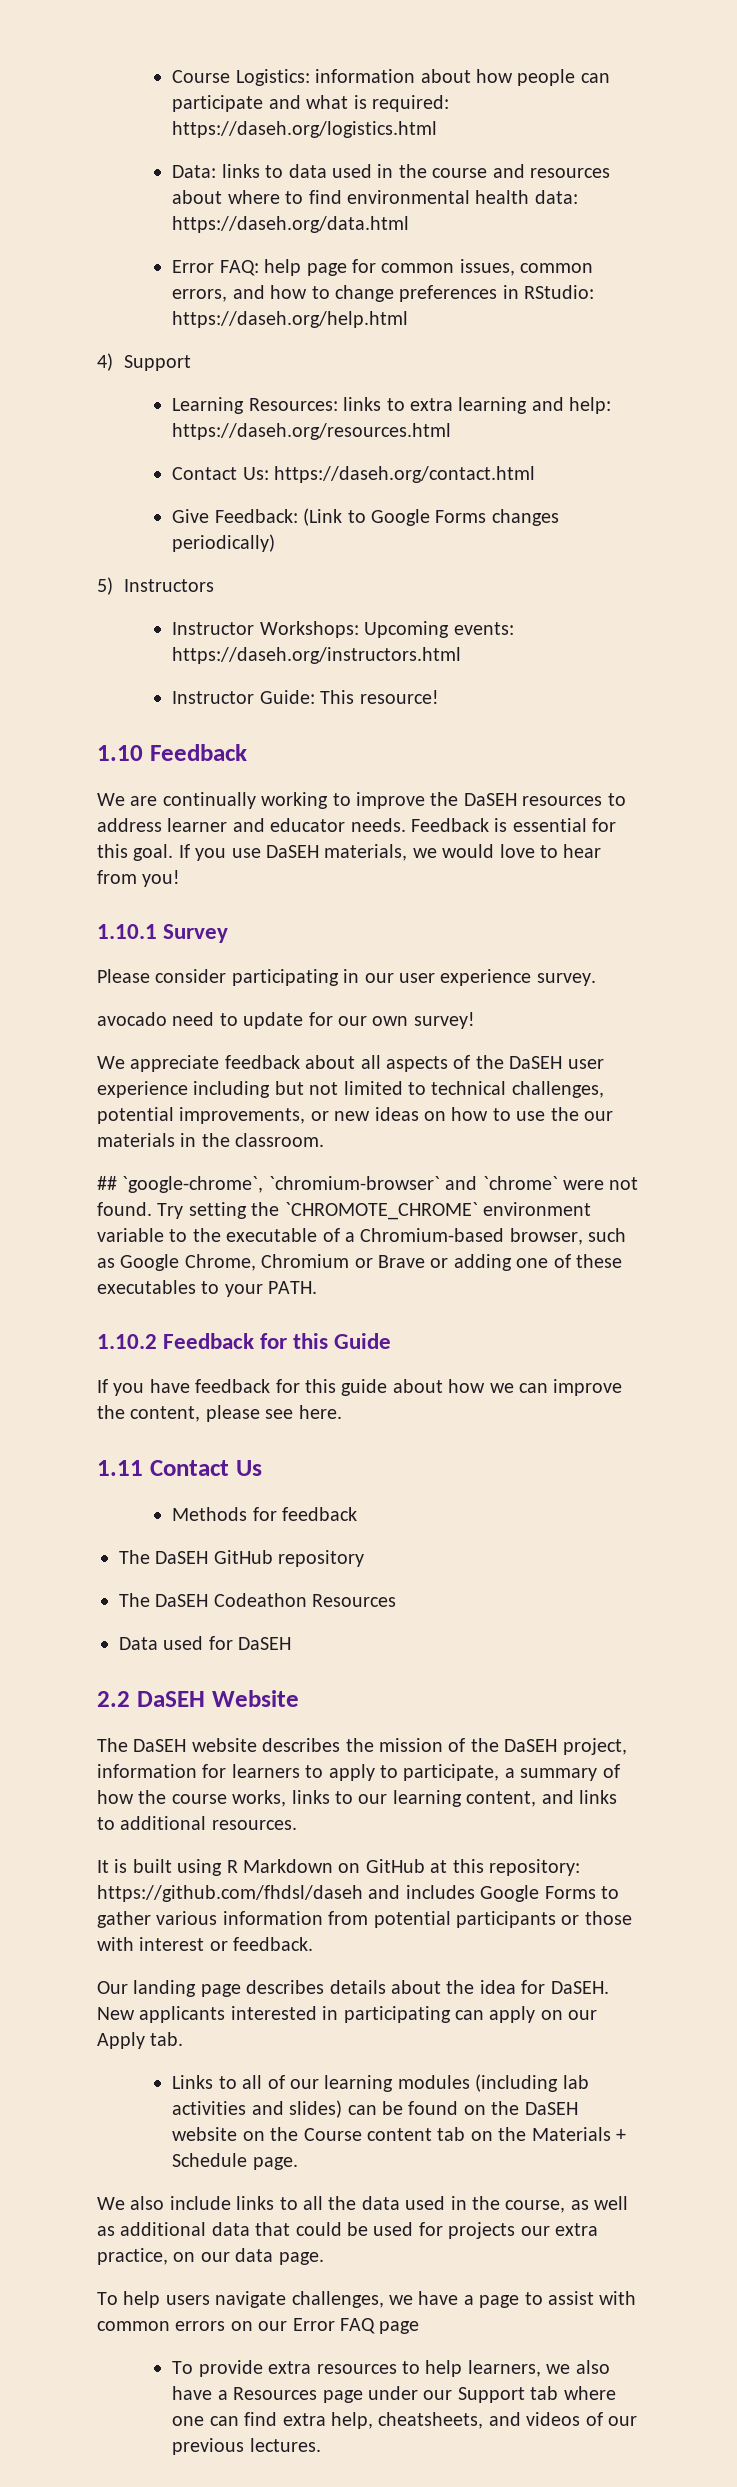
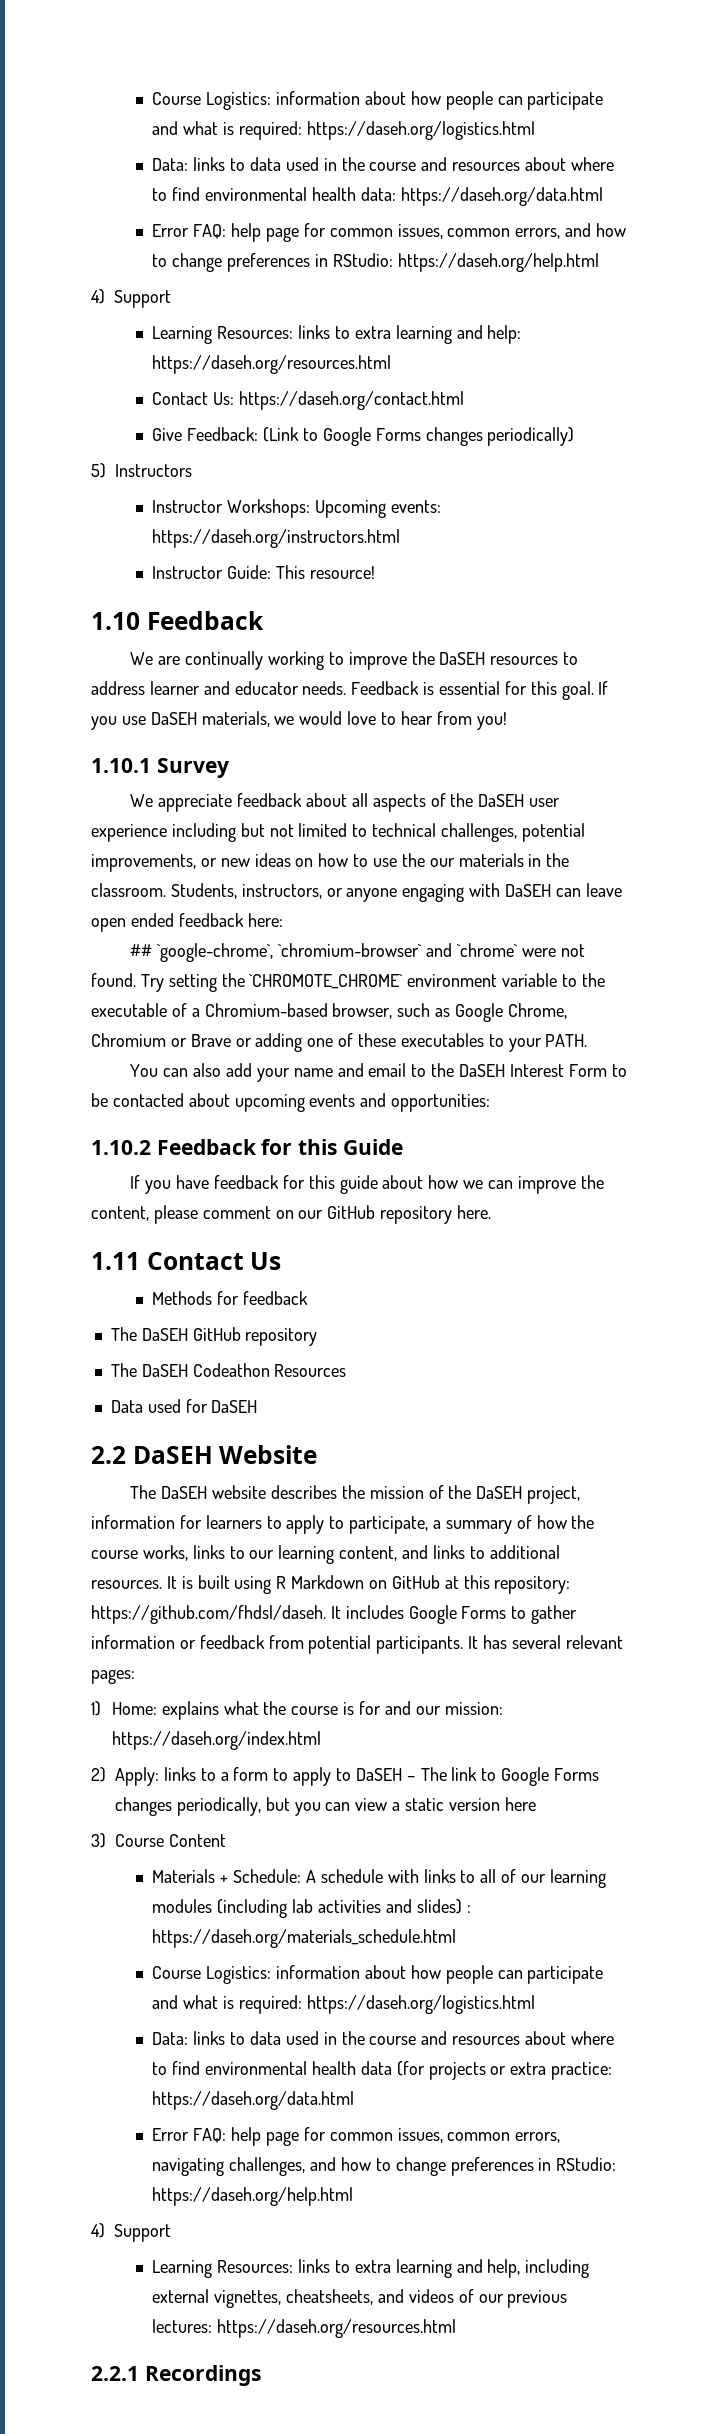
[97,969,596,986] [97,1012,475,1029] // Please consider participating in our user experience survey. // avocado need to update for our own survey! -> (229, 768) none
(325, 1140) none -> [170,883,622,902] [91,913,283,932] Students, instructors, or anyone engaging with DaSEH can leave open ended feedback here:
(318, 1287) none -> [130,1063,627,1082] [91,1093,491,1112] // You can also add your name and email to the DaSEH Interest Form to be contacted about upcoming events and opportunities:
[265,1409,294,1419] see -> [202,1205,453,1224] comment on our GitHub repository
(297, 1825) // -> (162, 1584) none
[97,1885,401,1902] https://github.com/fhdsl/daseh and -> [91,1605,341,1624] https://github.com/fhdsl/daseh. It
[156,1911,632,1928] [97,1937,314,1951] [97,1980,609,1997] [97,2006,598,2023] [97,2032,184,2049] [172,2075,214,2089] various information from potential participants or those with interest or feedback. // Our landing page describes details about the idea for DaSEH. New applicants interested in participating can apply on our Apply tab. // Links -> [91,1635,623,1654] [91,1669,135,1684] [91,1701,503,1720] [111,1731,321,1750] [91,1767,600,1786] [115,1797,536,1816] [91,1833,226,1848] [152,1869,456,1883] information or feedback from potential participants. It has several relevant pages: // 1) Home: explains what the course is for and our mission: https://daseh.org/index.html // 2) Apply: links to a form to apply to DaSEH – The link to Google Forms changes periodically, but you can view a static version here // 3) Course Content // Materials + Schedule: A schedule with links
[347,2101,578,2115] [172,2127,627,2141] [172,2153,298,2170] [97,2196,629,2213] [97,2222,598,2239] [97,2248,324,2265] [97,2291,637,2308] [97,2318,420,2334] [172,2360,610,2377] [172,2386,616,2403] [172,2412,374,2429] can be found on the DaSEH website on the Course content tab on the Materials + Schedule page. // We also include links to all the data used in the course, as well as additional data that could be used for projects our extra practice, on our data page. // To help users navigate challenges, we have a page to assist with common errors on our Error FAQ page // To provide extra resources to help learners, we also have a Resources page under our Support tab where one can find extra help, -> [466,1905,471,1913] [152,1929,457,1948] [152,1965,604,1984] [152,1995,535,2014] [152,2031,614,2045] [152,2061,613,2080] [152,2091,355,2110] [152,2127,561,2146] [152,2157,617,2176] [152,2187,354,2206] [91,2223,171,2242] [152,2259,590,2278] [152,2289,282,2308] : https://daseh.org/materials_schedule.html // Course Logistics: information about how people can participate and what is required: https://daseh.org/logistics.html // Data: links to data used in the course and resources about where to find environmental health data (for projects or extra practice: https://daseh.org/data.html // Error FAQ: help page for common issues, common errors, navigating challenges, and how to change preferences in RStudio: https://daseh.org/help.html // 4) Support // Learning Resources: links to extra learning and help, including external vignettes,
[249,2438,321,2452] lectures. -> [152,2319,457,2338] [91,2365,261,2386] lectures: https://daseh.org/resources.html // 2.2.1 Recordings

